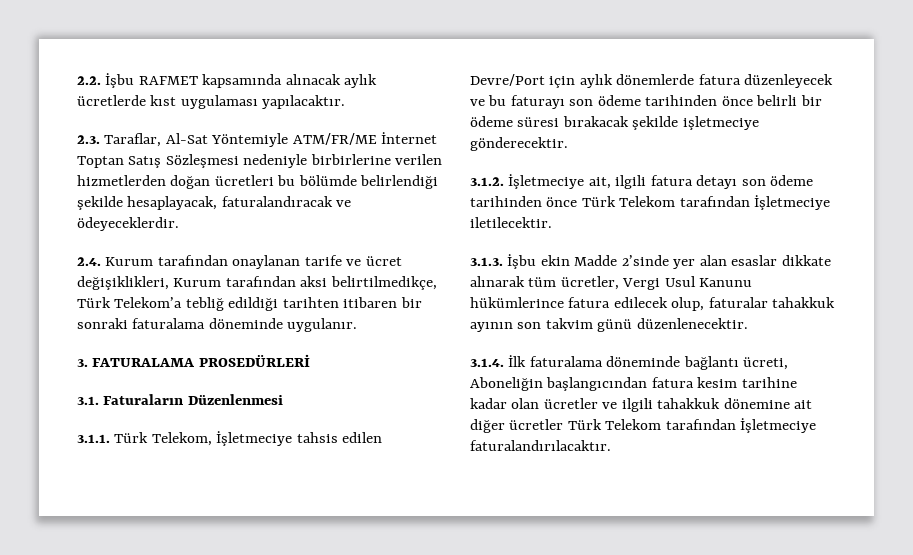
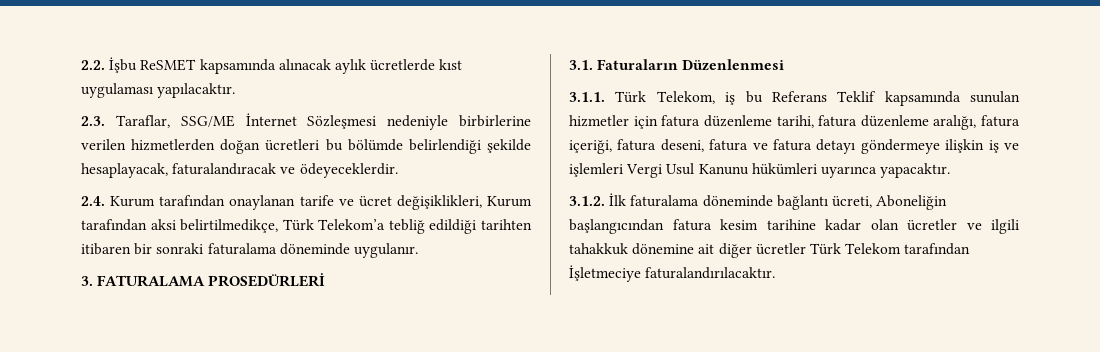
[138,76,198,85] RAFMET -> [140,59,197,71] ReSMET
[165,132,438,147] [77,156,162,168] Al-Sat Yöntemiyle ATM/FR/ME İnternet Toptan Satış -> [180,113,297,127] SSG/ME İnternet
[216,431,383,446] [470,74,834,88] [470,95,822,109] [470,116,759,130] [470,137,568,151] [470,174,814,189] [470,195,831,210] [470,217,552,228] [470,254,831,269] [470,276,753,290] [470,297,836,311] [470,318,748,332] [470,358,504,367] İşletmeciye tahsis edilen Devre/Port için aylık dönemlerde fatura düzenleyecek ve bu faturayı son ödeme tarihinden önce belirli bir ödeme süresi bırakacak şekilde işletmeciye gönderecektir. // 3.1.2. İşletmeciye ait, ilgili fatura detayı son ödeme tarihinden önce Türk Telekom tarafından İşletmeciye iletilecektir. // 3.1.3. İşbu ekin Madde 2’sinde yer alan esaslar dikkate alınarak tüm ücretler, Vergi Usul Kanunu hükümlerince fatura edilecek olup, faturalar tahakkuk ayının son takvim günü düzenlenecektir. // 3.1.4. -> [725,91,1020,106] [569,115,1020,130] [569,139,1019,154] [569,163,951,178] [569,196,605,206] iş bu Referans Teklif kapsamında sunulan hizmetler için fatura düzenleme tarihi, fatura düzenleme aralığı, fatura içeriği, fatura deseni, fatura ve fatura detayı göndermeye ilişkin iş ve işlemleri Vergi Usul Kanunu hükümleri uyarınca yapacaktır. // 3.1.2.

